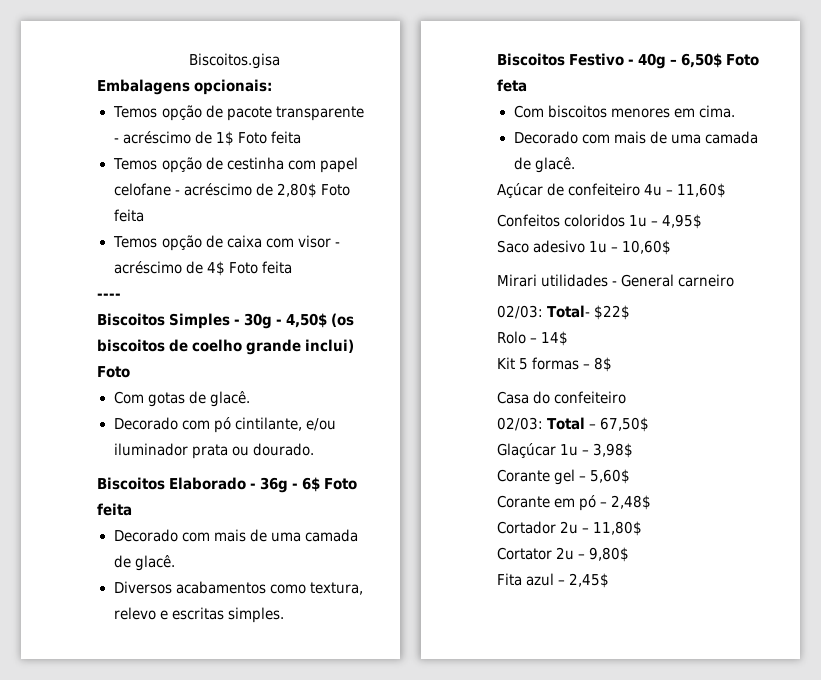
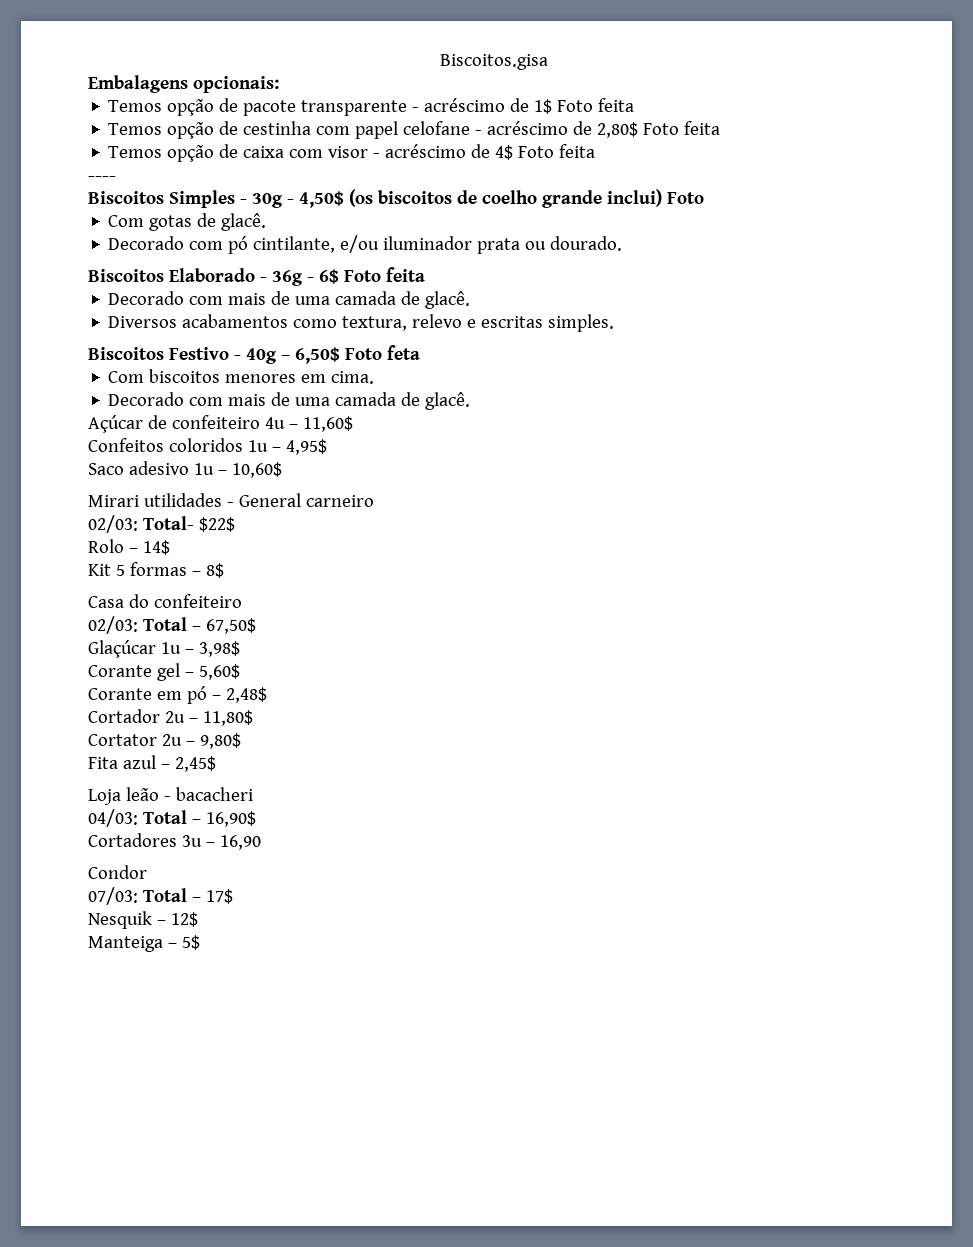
(610, 580) none -> [88,787,253,805] [88,809,256,827] [88,833,261,850] [88,865,147,879] [88,887,233,905] [88,911,198,929] [88,935,200,952] // Loja leão - bacacheri // 04/03: Total – 16,90$ // Cortadores 3u – 16,90 // Condor // 07/03: Total – 17$ // Nesquik – 12$ // Manteiga – 5$

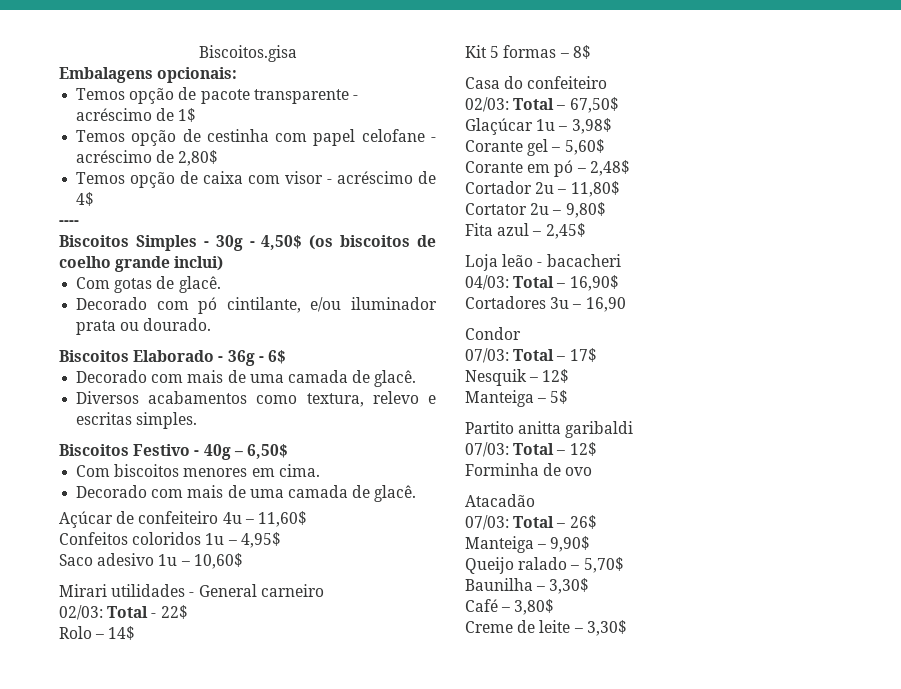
[557,98,635,112] Foto feita -> (197, 115) none
[643,121,721,135] Foto feita -> (219, 158) none
[518,144,596,158] Foto feita -> (95, 199) none
[666,192,704,204] Foto -> (224, 263) none
[343,267,425,282] Foto feita -> (286, 357) none
[344,345,420,360] Foto feta -> (288, 451) none
[142,516,235,532] Total- $22$ -> [107,605,188,619] Total - 22$
(200, 942) none -> [465,421,634,438] [465,442,597,457] [465,463,593,476] [465,494,535,507] [465,515,597,530] [465,536,591,553] [465,557,624,574] [465,578,590,594] [465,599,555,615] [465,620,627,636] // Partito anitta garibaldi // 07/03: Total – 12$ // Forminha de ovo // Atacadão // 07/03: Total – 26$ // Manteiga – 9,90$ // Queijo ralado – 5,70$ // Baunilha – 3,30$ // Café – 3,80$ // Creme de leite – 3,30$

